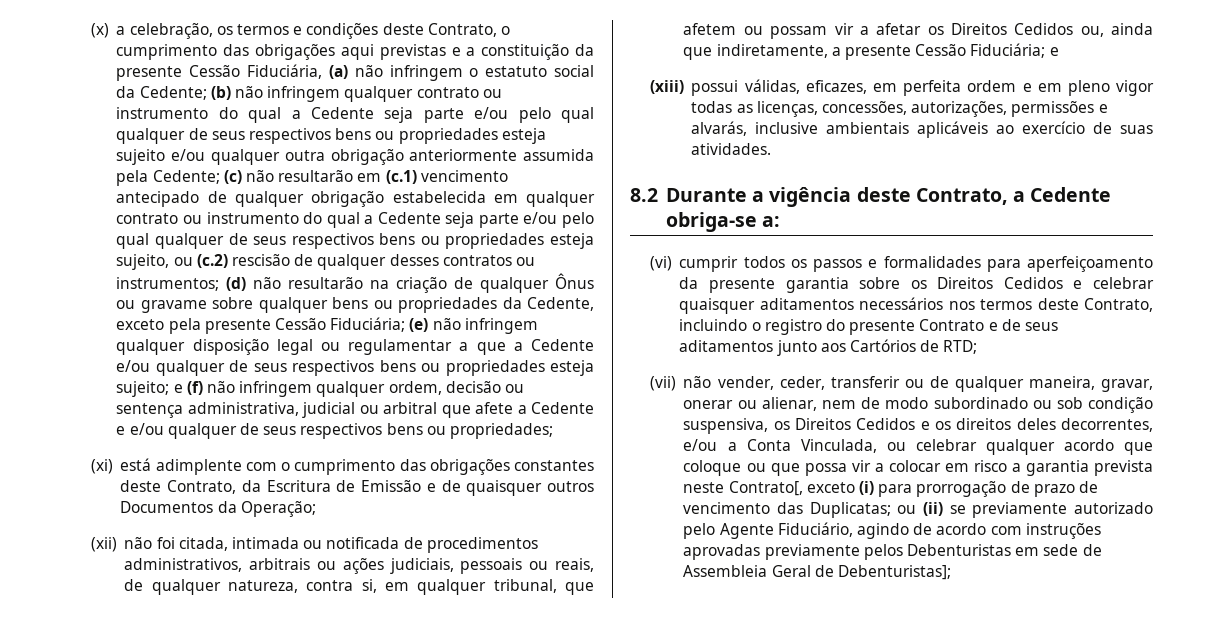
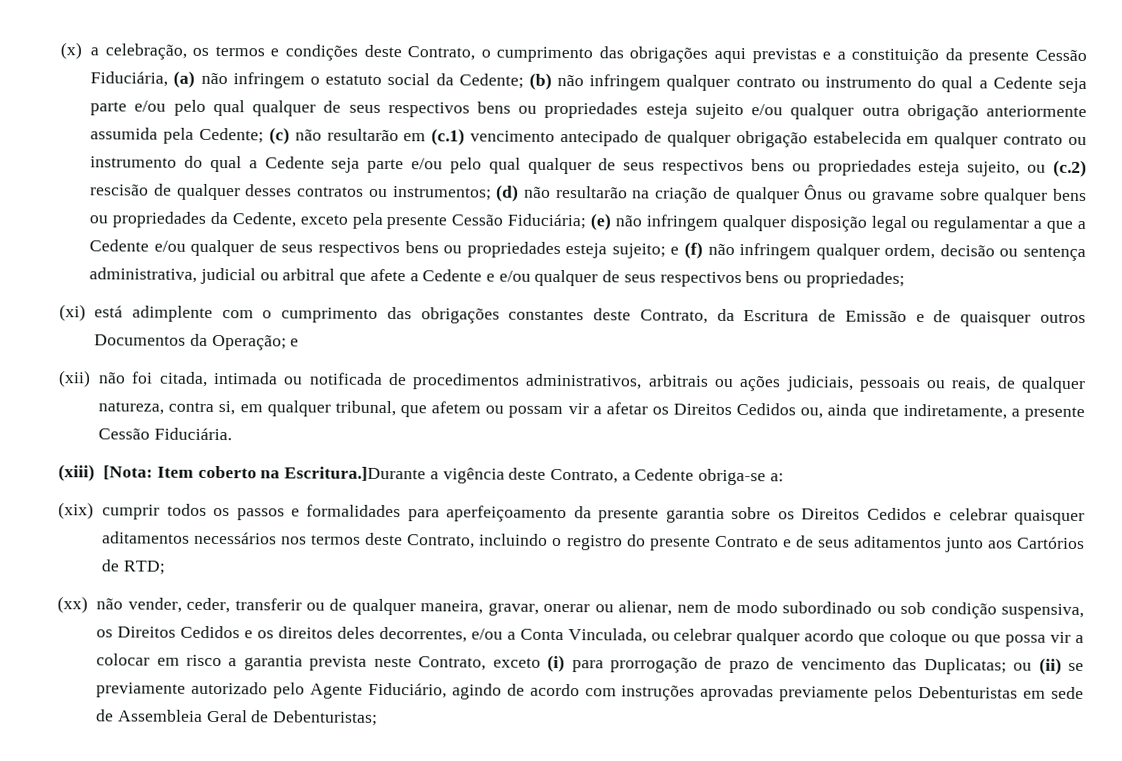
(316, 509) none -> [290,338,300,347] e
[970,43,1059,58] Fiduciária; e -> [153,427,232,441] Fiduciária.
[691,79,1154,96] [691,101,1108,117] [691,121,1153,138] [691,143,772,155] [630,188,747,202] possui válidas, eficazes, em perfeita ordem e em pleno vigor todas as licenças, concessões, autorizações, permissões e alvarás, inclusive ambientais aplicáveis ao exercício de suas atividades. // 8.2 Durante -> [103,465,427,482] [Nota: Item coberto na Escritura.]Durante
[649,256,672,271] (vi) -> [58,502,95,520] (xix)
[649,376,676,391] (vii) -> [57,596,89,614] (xx)
[728,481,803,496] Contrato[, -> [418,656,487,671] Contrato,
[838,565,952,580] Debenturistas]; -> [273,710,379,726] Debenturistas;

